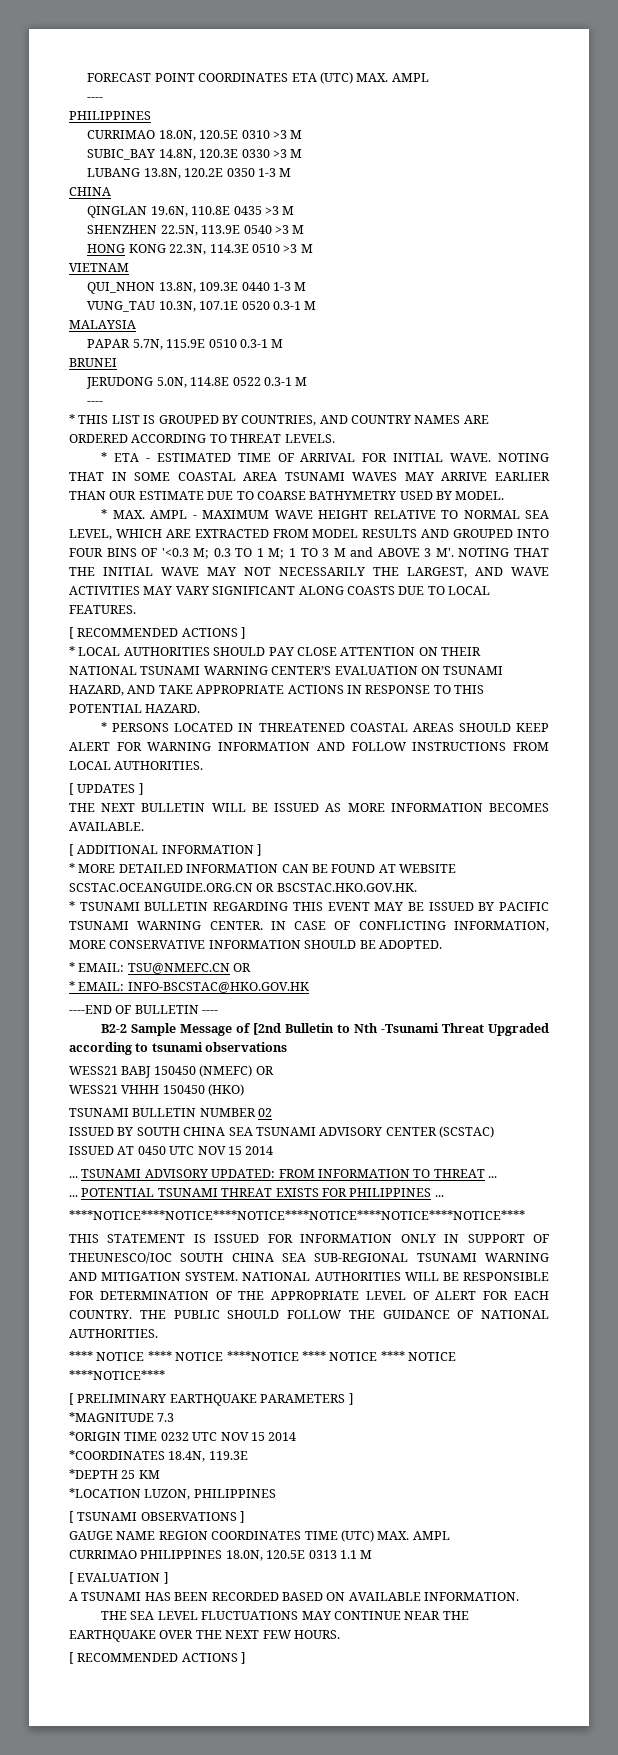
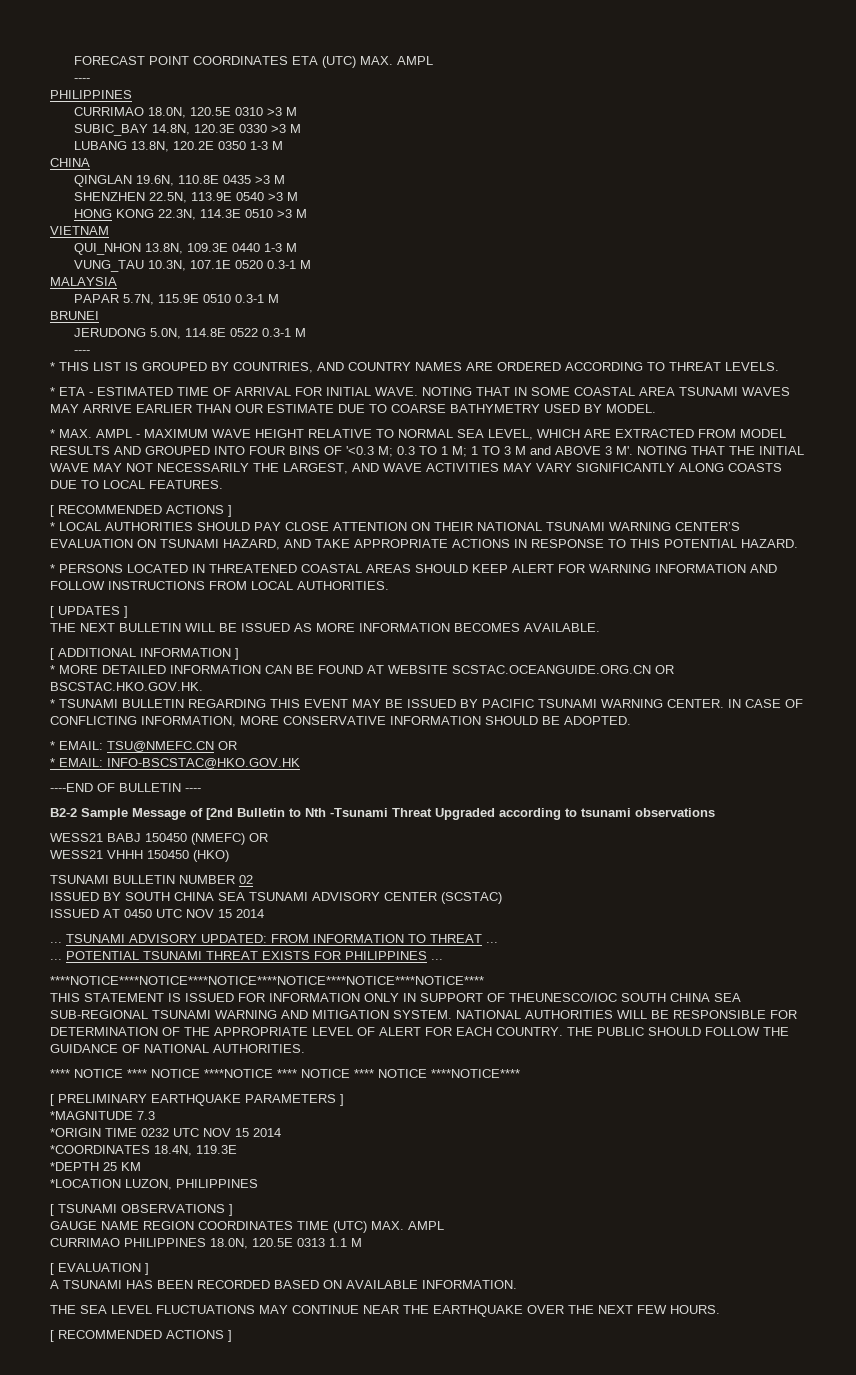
[212,586,296,595] SIGNIFICANT -> [576,463,675,472] SIGNIFICANTLY

